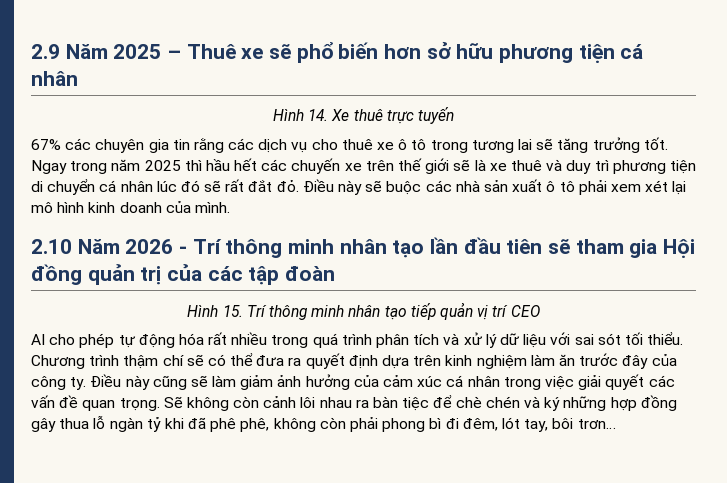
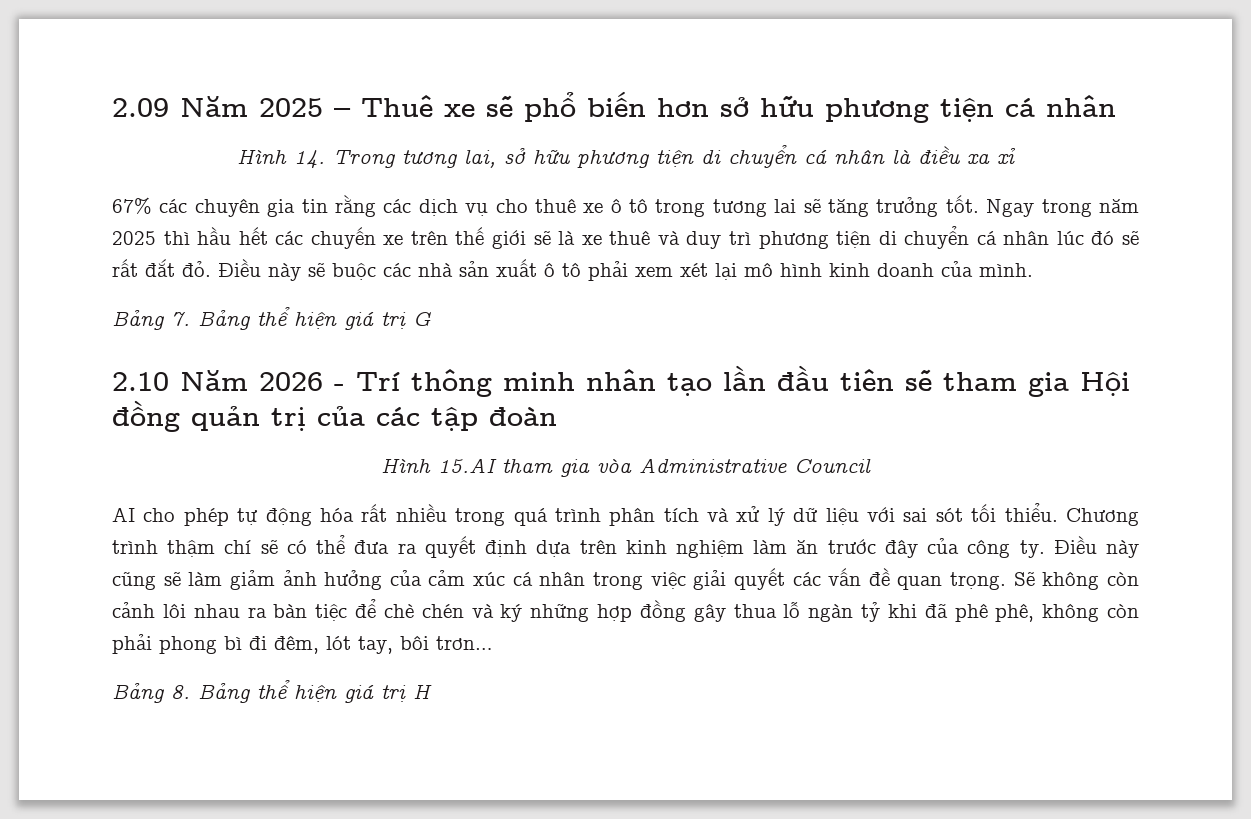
[31,44,60,59] 2.9 -> [112,98,169,117] 2.09
[331,107,454,124] Xe thuê trực tuyến -> [333,145,1016,168] Trong tương lai, sở hữu phương tiện di chuyển cá nhân là điều xa xỉ
(230, 207) none -> [112,307,432,330] // Bảng 7. Bảng thể hiện giá trị G
[222,302,540,320] 15. Trí thông minh nhân tạo tiếp quản vị trí CEO -> [438,458,871,477] 15.AI tham gia vòa Administrative Council
(616, 424) none -> [112,680,432,703] // Bảng 8. Bảng thể hiện giá trị H

